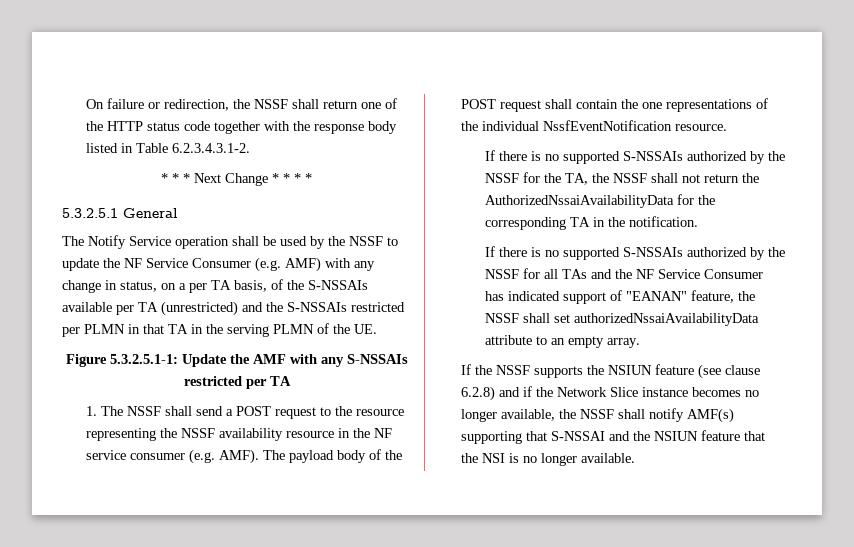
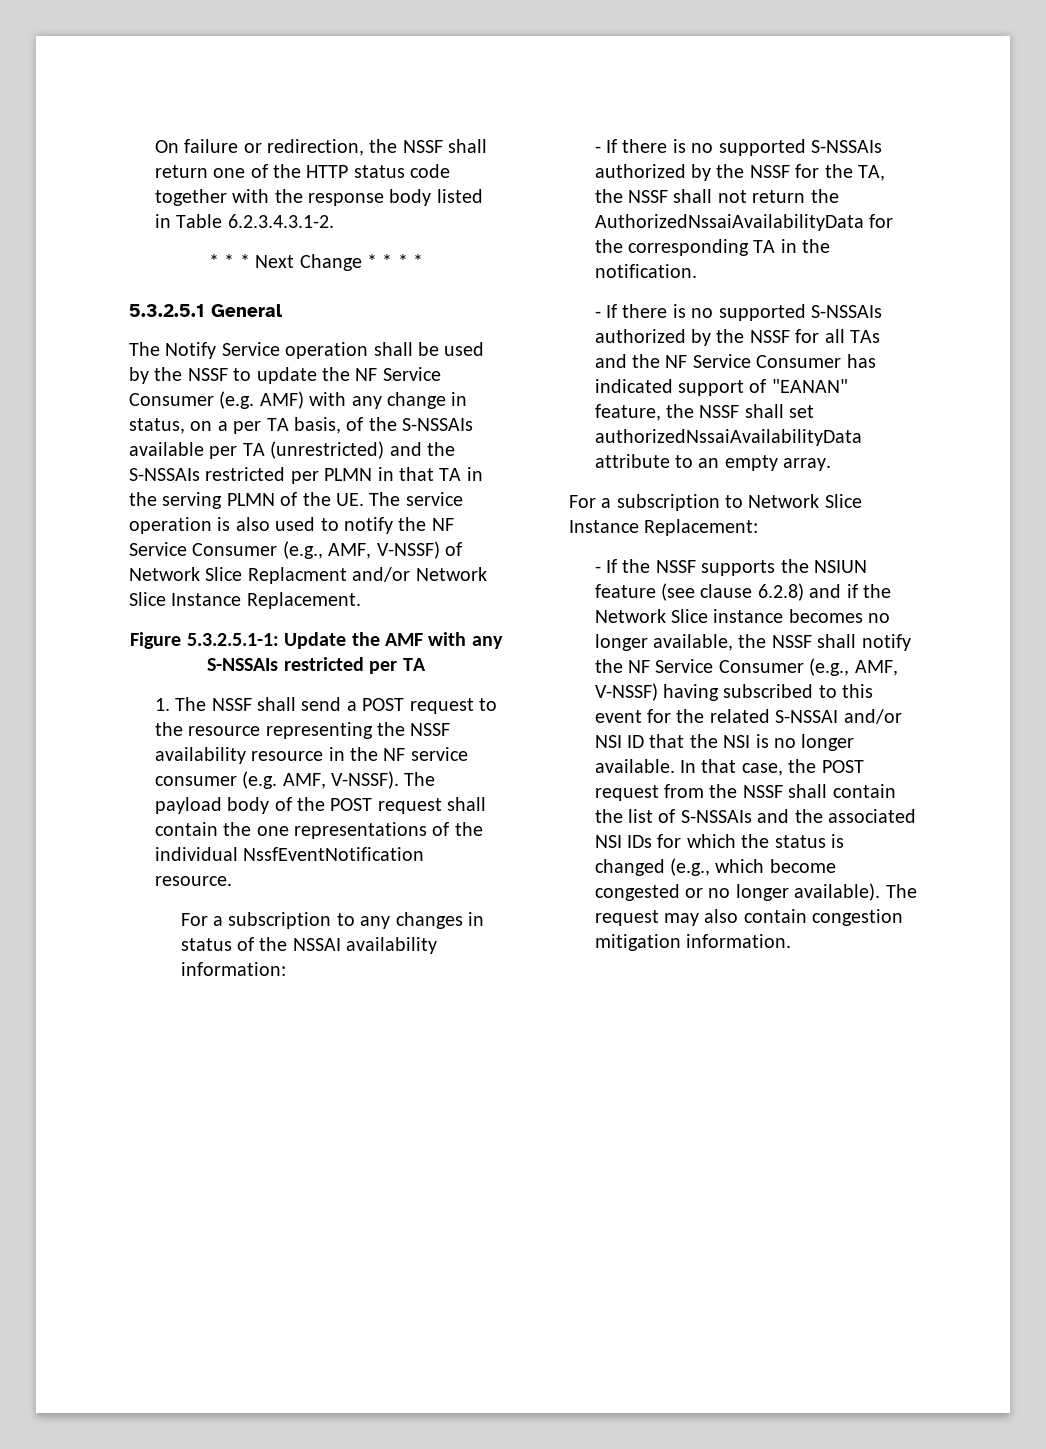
(377, 329) none -> [369,492,463,506] [129,517,454,534] [129,541,462,559] [129,567,487,584] [129,592,361,609] The service operation is also used to notify the NF Service Consumer (e.g., AMF, V-NSSF) of Network Slice Replacment and/or Network Slice Instance Replacement.
[219,449,260,464] AMF). -> [282,771,399,789] AMF, V-NSSF).
(728, 127) none -> [180,912,484,929] [180,937,438,954] [180,962,286,976] [594,146,601,153] For a subscription to any changes in status of the NSSAI availability information: // -
(699, 221) none -> [594,311,601,318] -
(641, 343) none -> [568,494,862,511] [568,519,759,536] [594,566,601,573] For a subscription to Network Slice Instance Replacement: // -
[687,408,735,423] [461,430,741,444] AMF(s) supporting that S-NSSAI and the NSIUN feature -> [594,658,898,676] [594,683,874,701] [594,709,902,724] [594,735,644,748] the NF Service Consumer (e.g., AMF, V-NSSF) having subscribed to this event for the related S-NSSAI and/or NSI ID
(636, 458) none -> [679,759,864,776] [594,784,896,801] [594,809,916,823] [594,834,844,848] [594,858,836,876] [594,883,917,901] [594,909,904,926] [594,934,791,951] In that case, the POST request from the NSSF shall contain the list of S-NSSAIs and the associated NSI IDs for which the status is changed (e.g., which become congested or no longer available). The request may also contain congestion mitigation information.

